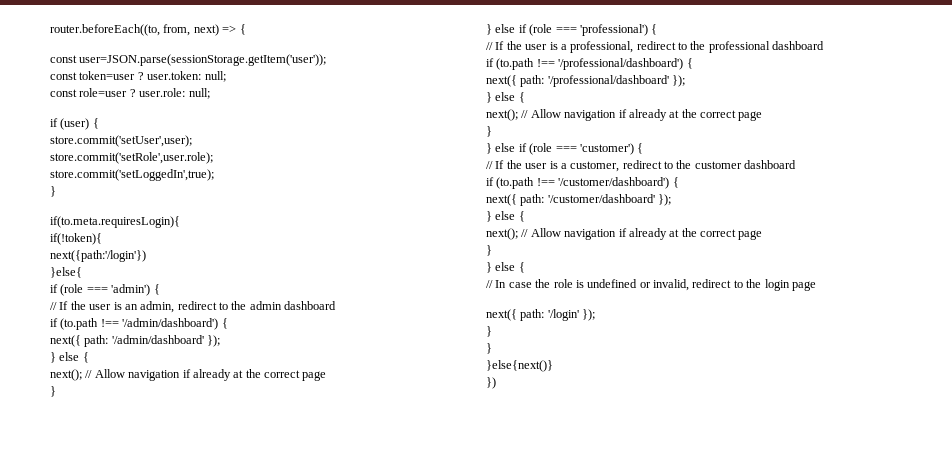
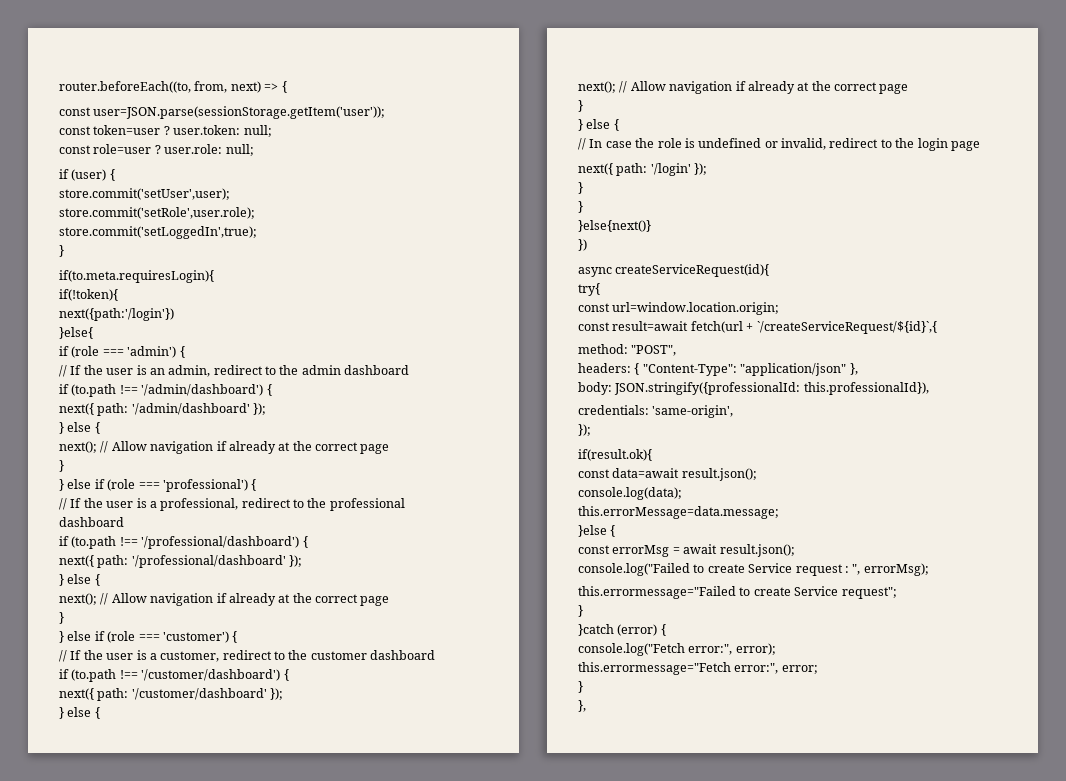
(496, 383) none -> [578,264,770,277] [578,283,600,296] [578,302,780,315] [578,321,937,334] [578,344,677,356] [578,363,858,376] [578,382,929,395] [578,405,734,418] [578,424,591,436] [578,449,652,461] [578,468,757,481] [578,487,682,500] [578,506,779,519] [578,525,616,537] [578,544,795,557] [578,563,929,576] [578,586,897,599] [578,605,583,617] [578,624,666,636] [578,643,776,656] [578,662,818,675] [578,681,583,693] [578,700,586,712] // async createServiceRequest(id){ // try{ // const url=window.location.origin; // const result=await fetch(url + `/createServiceRequest/${id}`,{ // method: "POST", // headers: { "Content-Type": "application/json" }, // body: JSON.stringify({professionalId: this.professionalId}), // credentials: 'same-origin', // }); // if(result.ok){ // const data=await result.json(); // console.log(data); // this.errorMessage=data.message; // }else { // const errorMsg = await result.json(); // console.log("Failed to create Service request : ", errorMsg); // this.errormessage="Failed to create Service request"; // } // }catch (error) { // console.log("Fetch error:", error); // this.errormessage="Fetch error:", error; // } // },

